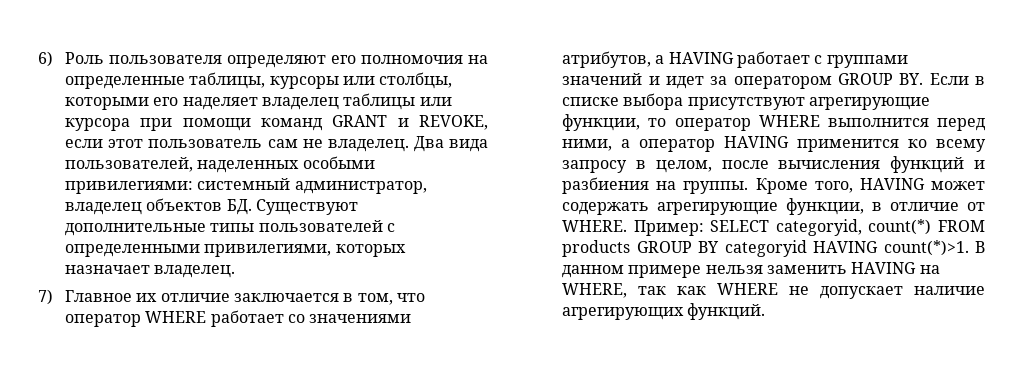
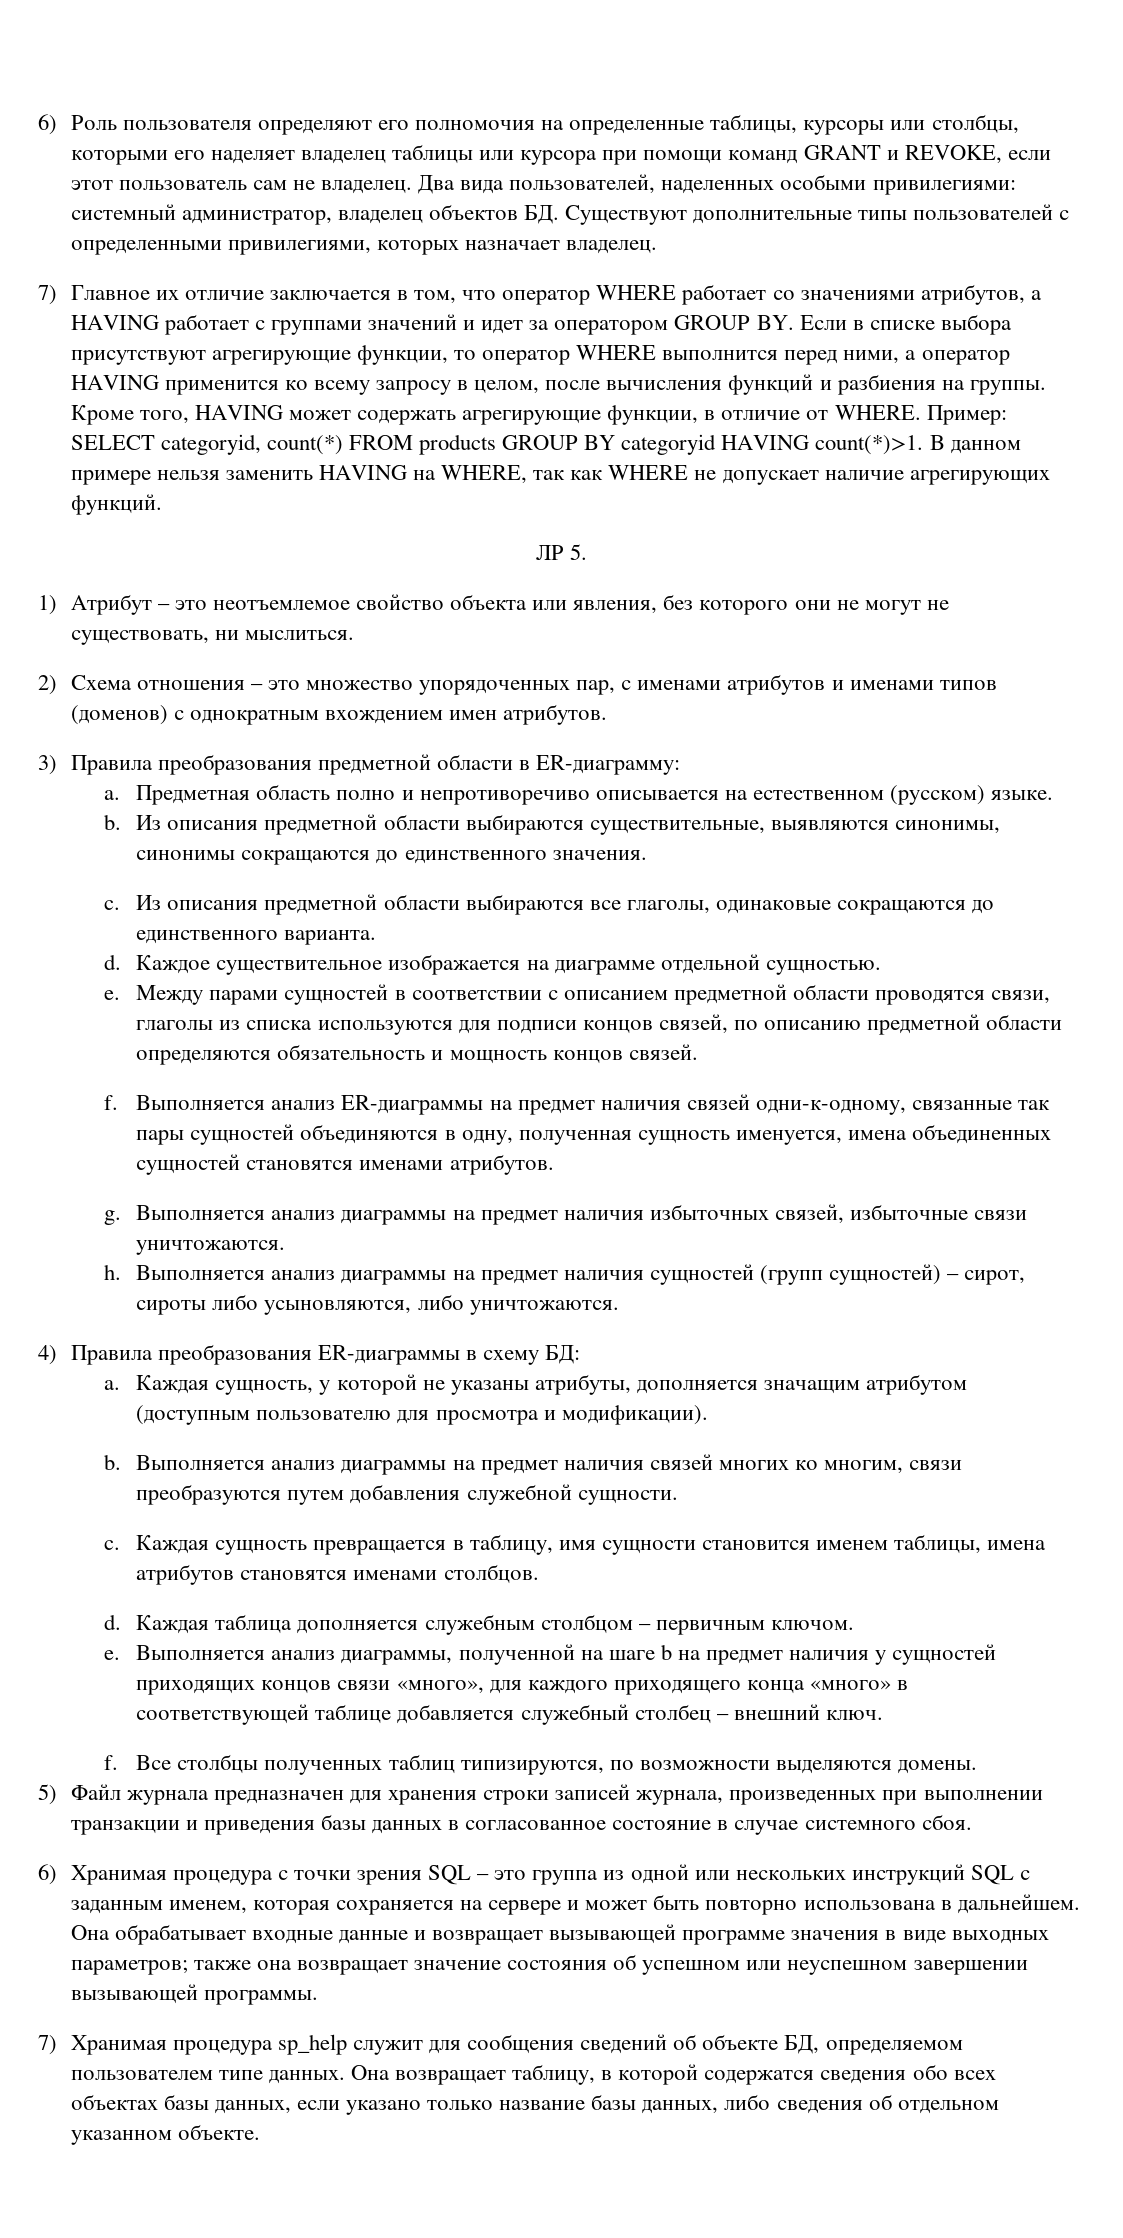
(766, 311) none -> [535,544,588,560] [38,594,949,615] [70,630,354,645] [38,674,997,695] [70,704,608,725] [38,754,681,775] [103,784,1053,805] [103,814,1000,835] [136,850,647,865] [103,894,994,915] [136,930,377,945] [103,954,881,975] [103,984,1051,1005] [136,1014,1063,1035] [136,1044,698,1065] [103,1094,1050,1115] [136,1124,1051,1145] [136,1154,554,1175] [103,1204,1027,1225] [136,1240,286,1255] [103,1264,1026,1285] [136,1294,619,1315] [38,1344,581,1365] [103,1374,967,1395] [136,1405,708,1425] [103,1454,963,1475] [136,1484,678,1505] [103,1534,1047,1555] [136,1564,539,1585] [103,1614,854,1635] [103,1644,997,1665] [136,1680,908,1695] [136,1704,883,1725] [103,1754,977,1775] [38,1784,1043,1805] [70,1814,972,1835] [38,1864,1030,1885] [70,1894,1080,1915] [70,1924,1049,1945] [70,1954,1028,1975] [70,1984,318,2005] [38,2034,963,2055] [70,2064,996,2085] [70,2094,999,2115] [70,2124,260,2145] // ЛР 5. // 1) Атрибут – это неотъемлемое свойство объекта или явления, без которого они не могут не существовать, ни мыслиться. // 2) Схема отношения – это множество упорядоченных пар, с именами атрибутов и именами типов (доменов) с однократным вхождением имен атрибутов. // 3) Правила преобразования предметной области в ER-диаграмму: // a. Предметная область полно и непротиворечиво описывается на естественном (русском) языке. // b. Из описания предметной области выбираются существительные, выявляются синонимы, синонимы сокращаются до единственного значения. // c. Из описания предметной области выбираются все глаголы, одинаковые сокращаются до единственного варианта. // d. Каждое существительное изображается на диаграмме отдельной сущностью. // e. Между парами сущностей в соответствии с описанием предметной области проводятся связи, глаголы из списка используются для подписи концов связей, по описанию предметной области определяются обязательность и мощность концов связей. // f. Выполняется анализ ER-диаграммы на предмет наличия связей одни-к-одному, связанные так пары сущностей объединяются в одну, полученная сущность именуется, имена объединенных сущностей становятся именами атрибутов. // g. Выполняется анализ диаграммы на предмет наличия избыточных связей, избыточные связи уничтожаются. // h. Выполняется анализ диаграммы на предмет наличия сущностей (групп сущностей) – сирот, сироты либо усыновляются, либо уничтожаются. // 4) Правила преобразования ER-диаграммы в схему БД: // a. Каждая сущность, у которой не указаны атрибуты, дополняется значащим атрибутом (доступным пользователю для просмотра и модификации). // b. Выполняется анализ диаграммы на предмет наличия связей многих ко многим, связи преобразуются путем добавления служебной сущности. // c. Каждая сущность превращается в таблицу, имя сущности становится именем таблицы, имена атрибутов становятся именами столбцов. // d. Каждая таблица дополняется служебным столбцом – первичным ключом. // e. Выполняется анализ диаграммы, полученной на шаге b на предмет наличия у сущностей приходящих концов связи «много», для каждого приходящего конца «много» в соответствующей таблице добавляется служебный столбец – внешний ключ. // f. Все столбцы полученных таблиц типизируются, по возможности выделяются домены. // 5) Файл журнала предназначен для хранения строки записей журнала, произведенных при выполнении транзакции и приведения базы данных в согласованное состояние в случае системного сбоя. // 6) Хранимая процедура с точки зрения SQL – это группа из одной или нескольких инструкций SQL с заданным именем, которая сохраняется на сервере и может быть повторно использована в дальнейшем. Она обрабатывает входные данные и возвращает вызывающей программе значения в виде выходных параметров; также она возвращает значение состояния об успешном или неуспешном завершении вызывающей программы. // 7) Хранимая процедура sp_help служит для сообщения сведений об объекте БД, определяемом пользователем типе данных. Она возвращает таблицу, в которой содержатся сведения обо всех объектах базы данных, если указано только название базы данных, либо сведения об отдельном указанном объекте.

